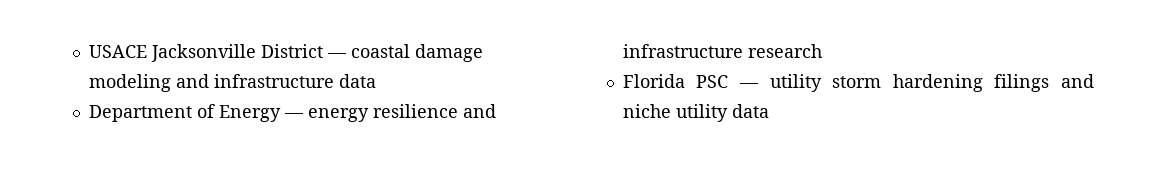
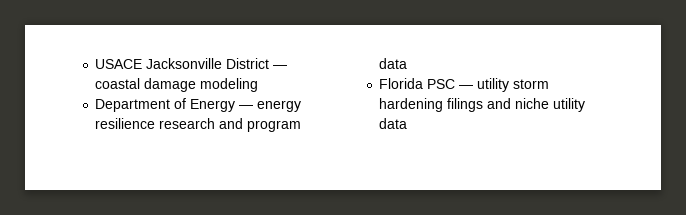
[175,74,376,88] and infrastructure data -> (259, 85) none
[462,104,496,118] [622,44,822,58] and infrastructure research -> [159,118,302,132] [379,58,408,69] research and program data

